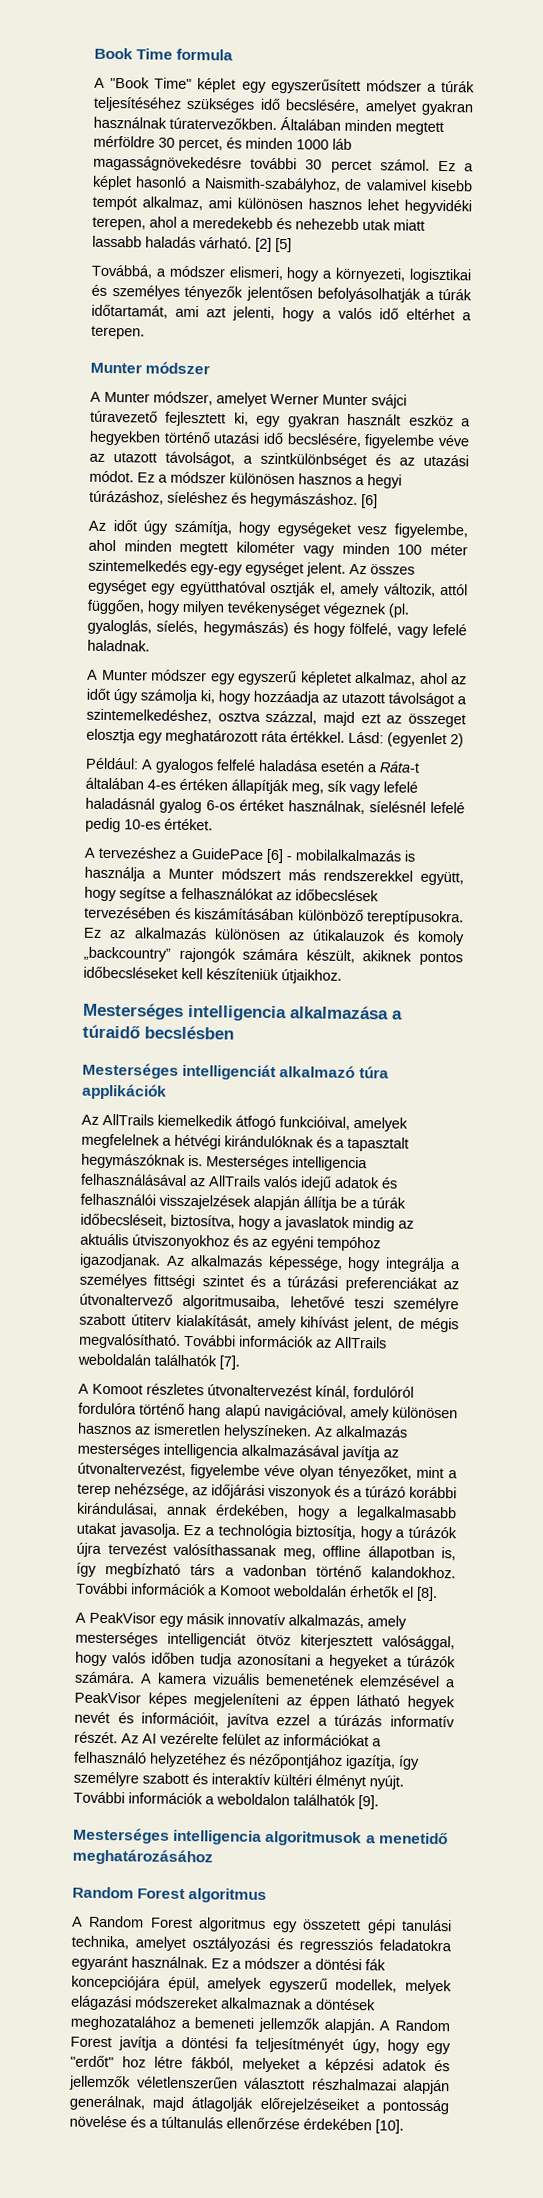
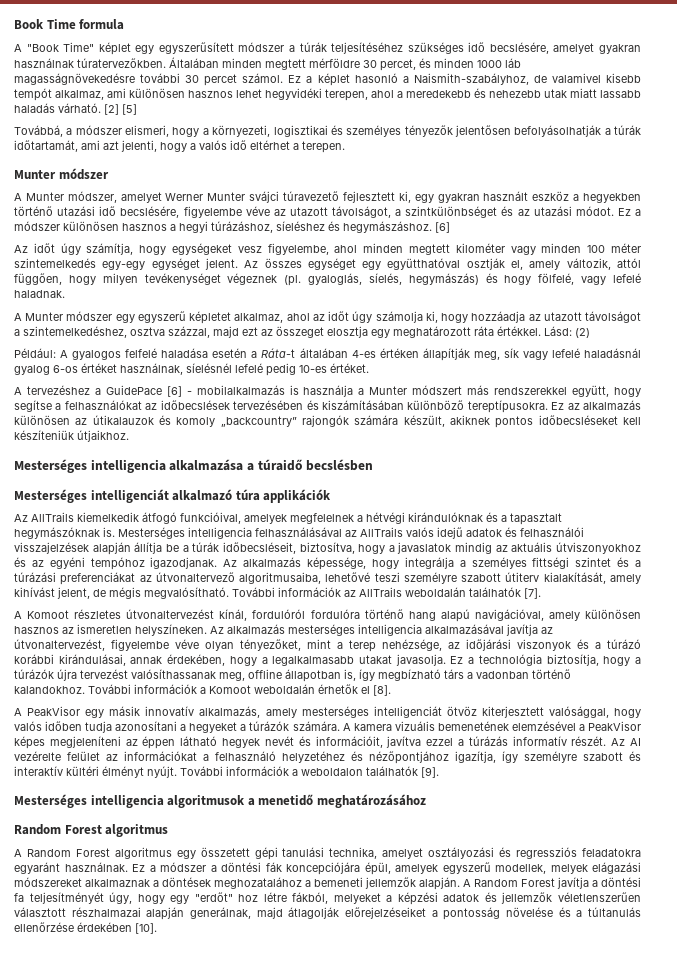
[387,732,464,748] (egyenlet 2) -> [575,328,590,338] (2)

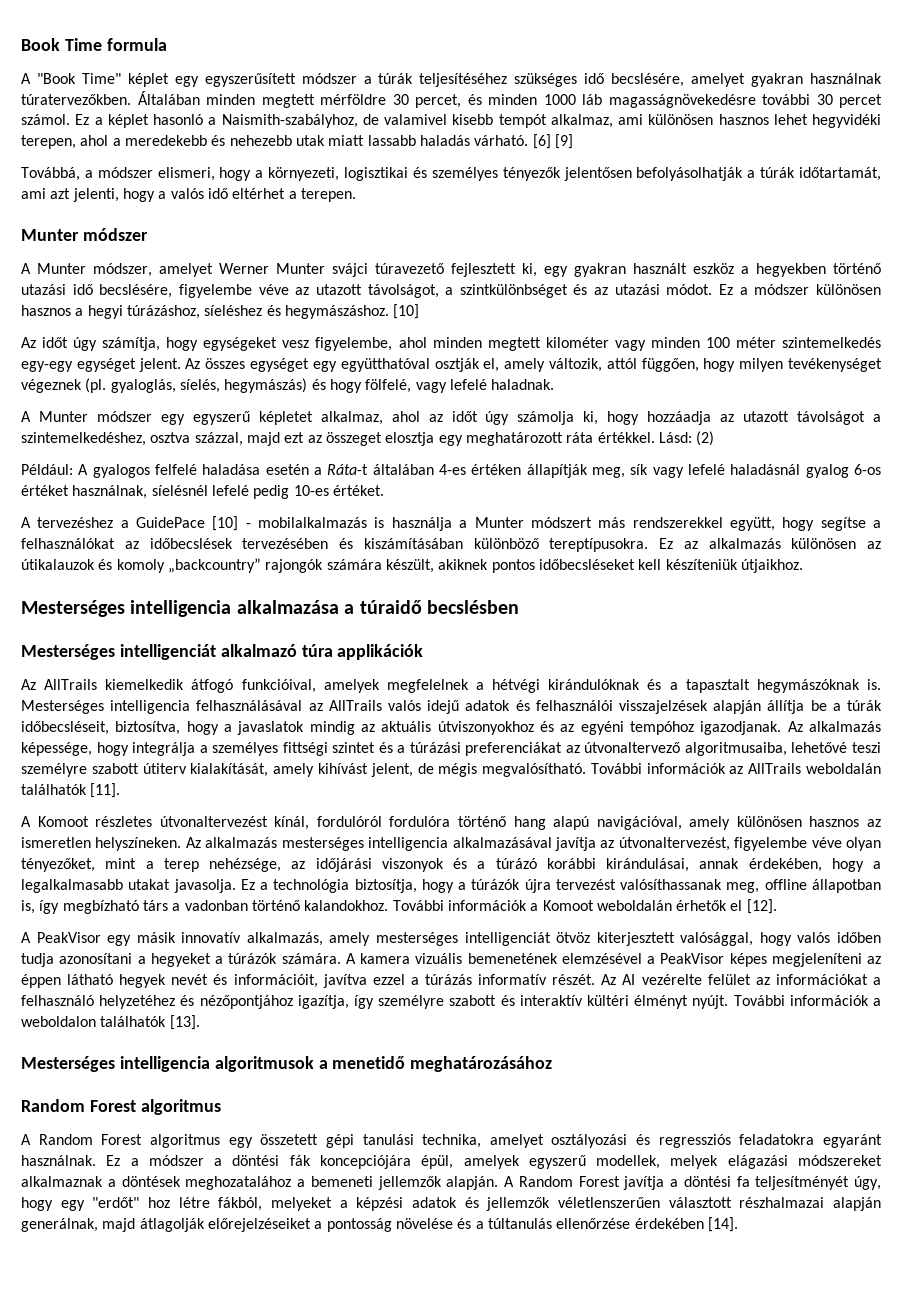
[104,104,137,115] [2] [5] -> [532,134,573,149] [6] [9]
[435,222,450,233] [6] -> [393,304,420,319] [10]
[166,386,182,397] [6] -> [212,516,239,531] [10]
[524,588,541,599] [7]. -> [90,783,121,798] [11].
[373,685,391,696] [8]. -> [746,899,777,914] [12].
[421,767,439,778] [9]. -> [169,1015,200,1030] [13].
[135,923,157,934] [10]. -> [707,1217,738,1232] [14].

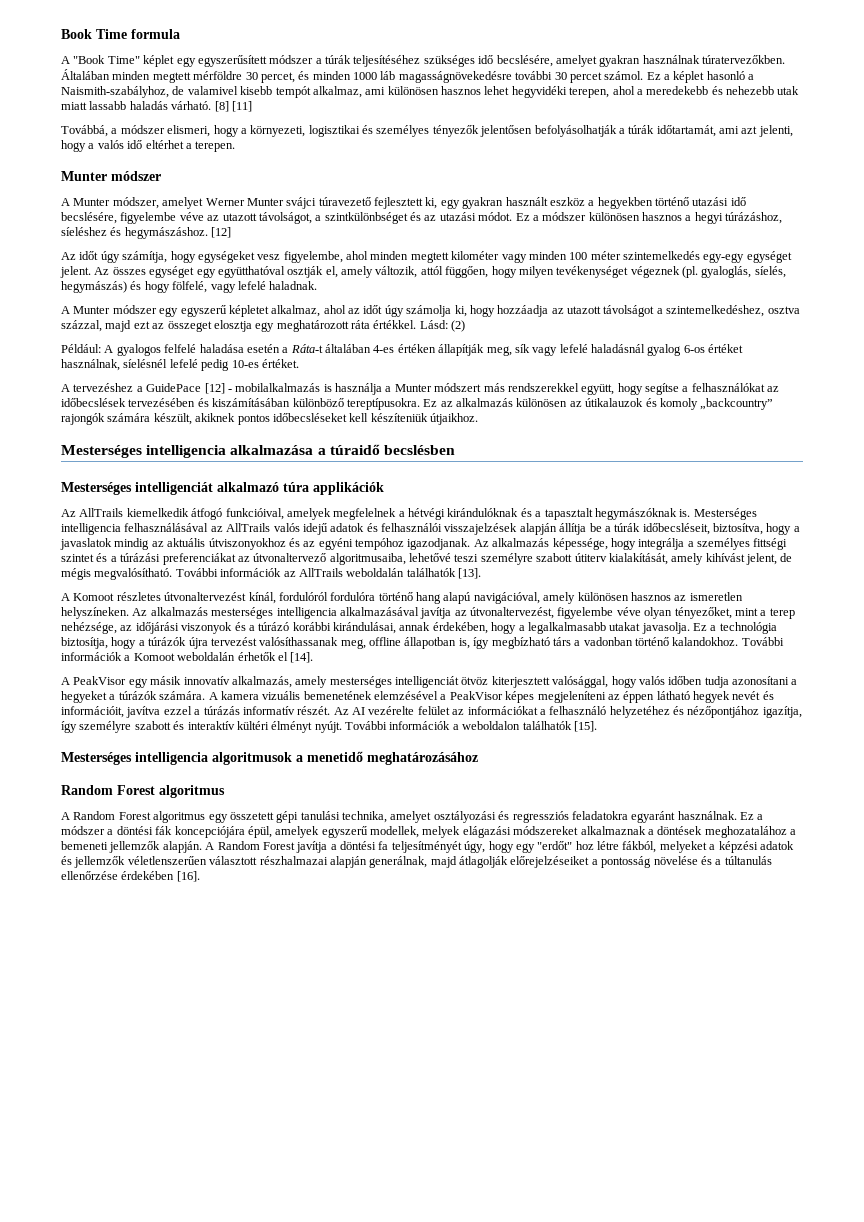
[532,134,573,149] [6] [9] -> [214,101,252,112] [8] [11]
[393,304,420,319] [10] -> [211,227,232,238] [12]
[212,516,239,531] [10] -> [204,383,225,394] [12]
[90,783,121,798] [11]. -> [458,568,481,579] [13].
[746,899,777,914] [12]. -> [290,652,314,663] [14].
[169,1015,200,1030] [13]. -> [573,721,597,732] [15].
[707,1217,738,1232] [14]. -> [176,871,200,882] [16].

